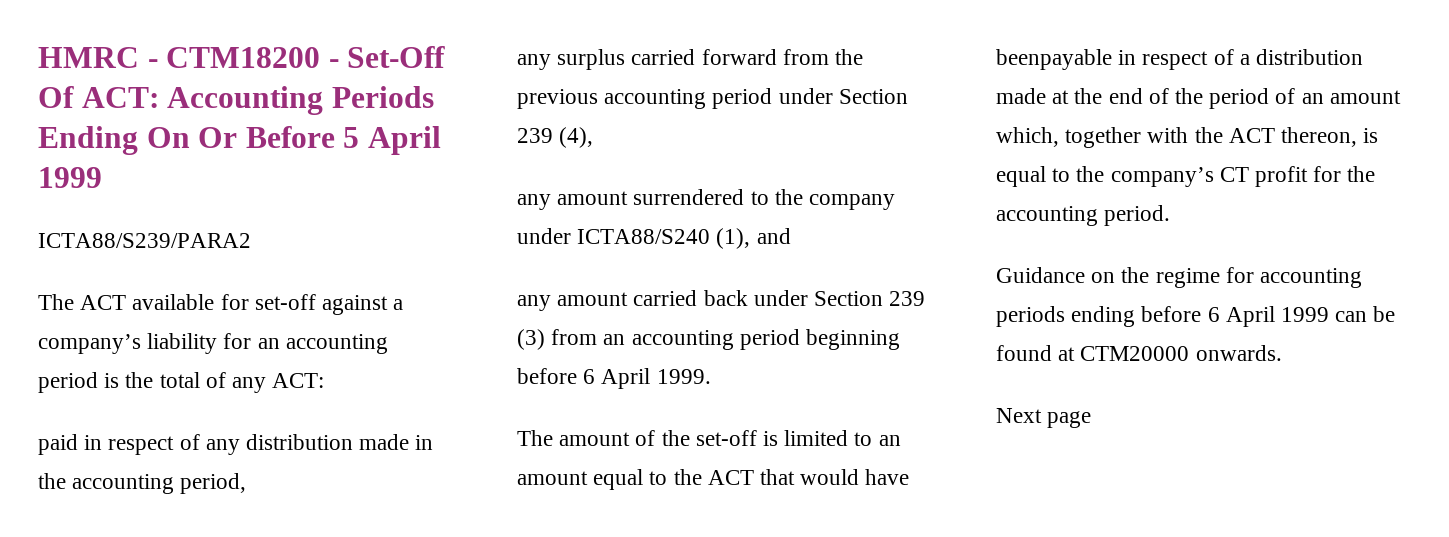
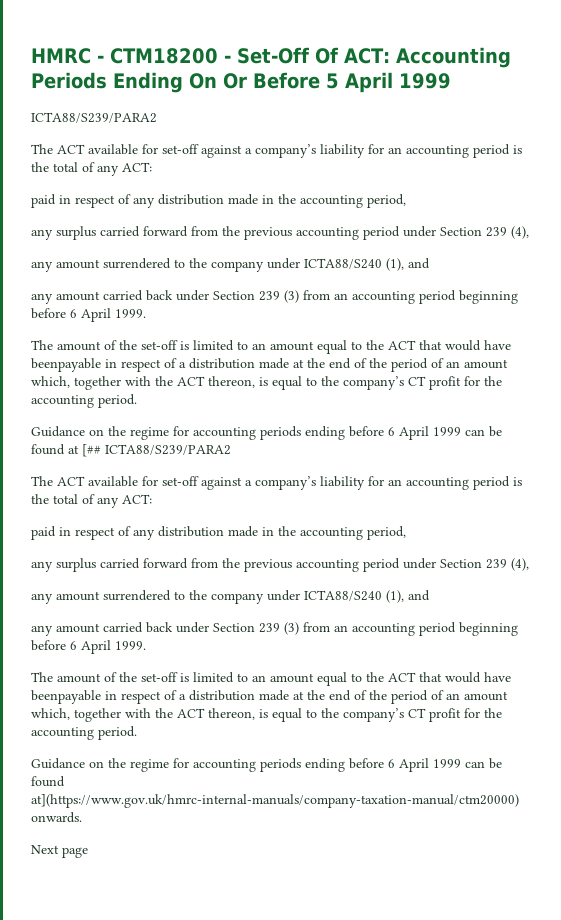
[1080,346,1190,361] CTM20000 -> [82,444,231,457] [31,476,522,490] [31,494,152,508] [31,526,406,540] [31,558,529,572] [31,590,430,604] [31,622,518,636] [31,640,146,654] [31,672,511,686] [31,690,508,704] [31,708,502,722] [31,726,137,740] [31,758,502,772] [31,776,65,787] [31,794,519,808] [## ICTA88/S239/PARA2 // The ACT available for set-off against a company’s liability for an accounting period is the total of any ACT: // paid in respect of any distribution made in the accounting period, // any surplus carried forward from the previous accounting period under Section 239 (4), // any amount surrendered to the company under ICTA88/S240 (1), and // any amount carried back under Section 239 (3) from an accounting period beginning before 6 April 1999. // The amount of the set-off is limited to an amount equal to the ACT that would have beenpayable in respect of a distribution made at the end of the period of an amount which, together with the ACT thereon, is equal to the company’s CT profit for the accounting period. // Guidance on the regime for accounting periods ending before 6 April 1999 can be found at](https://www.gov.uk/hmrc-internal-manuals/company-taxation-manual/ctm20000)

